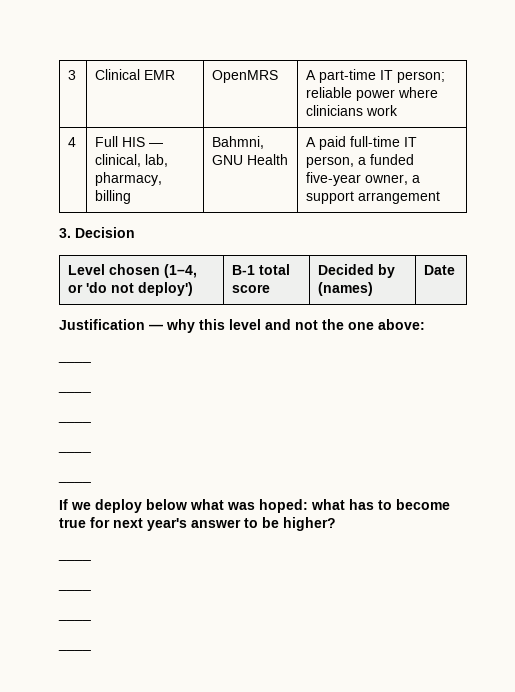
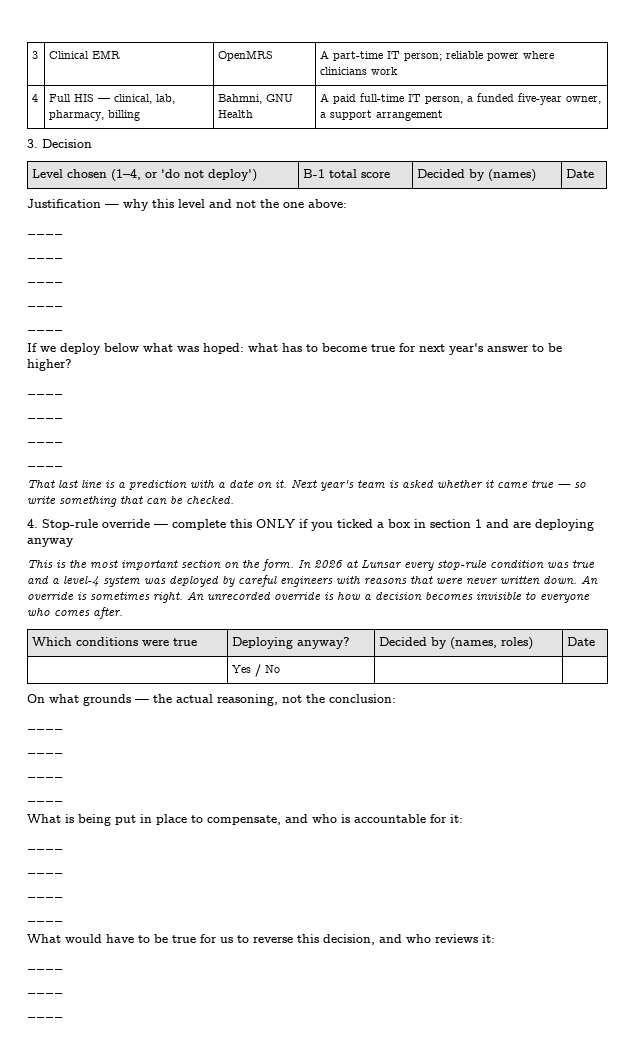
(91, 649) none -> [27,479,586,491] [27,495,234,507] [27,519,594,531] [27,538,74,547] [27,559,595,571] [27,575,598,587] [27,591,590,603] [27,607,123,619] [32,637,198,647] [232,637,351,649] [379,637,534,650] [567,637,596,646] [232,664,281,677] [27,694,396,706] [27,727,63,730] [27,751,63,754] [27,775,63,778] [27,799,63,802] [27,814,463,826] [27,847,63,850] [27,871,63,874] [27,895,63,898] [27,919,63,922] [27,934,495,945] [27,967,63,970] [27,991,63,994] [27,1015,63,1018] // That last line is a prediction with a date on it. Next year's team is asked whether it came true — so write something that can be checked. // 4. Stop-rule override — complete this ONLY if you ticked a box in section 1 and are deploying anyway // This is the most important section on the form. In 2026 at Lunsar every stop-rule condition was true and a level-4 system was deployed by careful engineers with reasons that were never written down. An override is sometimes right. An unrecorded override is how a decision becomes invisible to everyone who comes after. // Which conditions were true | Deploying anyway? | Decided by (names, roles) | Date // | Yes / No | | // On what grounds — the actual reasoning, not the conclusion: // ____ // ____ // ____ // ____ // What is being put in place to compensate, and who is accountable for it: // ____ // ____ // ____ // ____ // What would have to be true for us to reverse this decision, and who reviews it: // ____ // ____ // ____

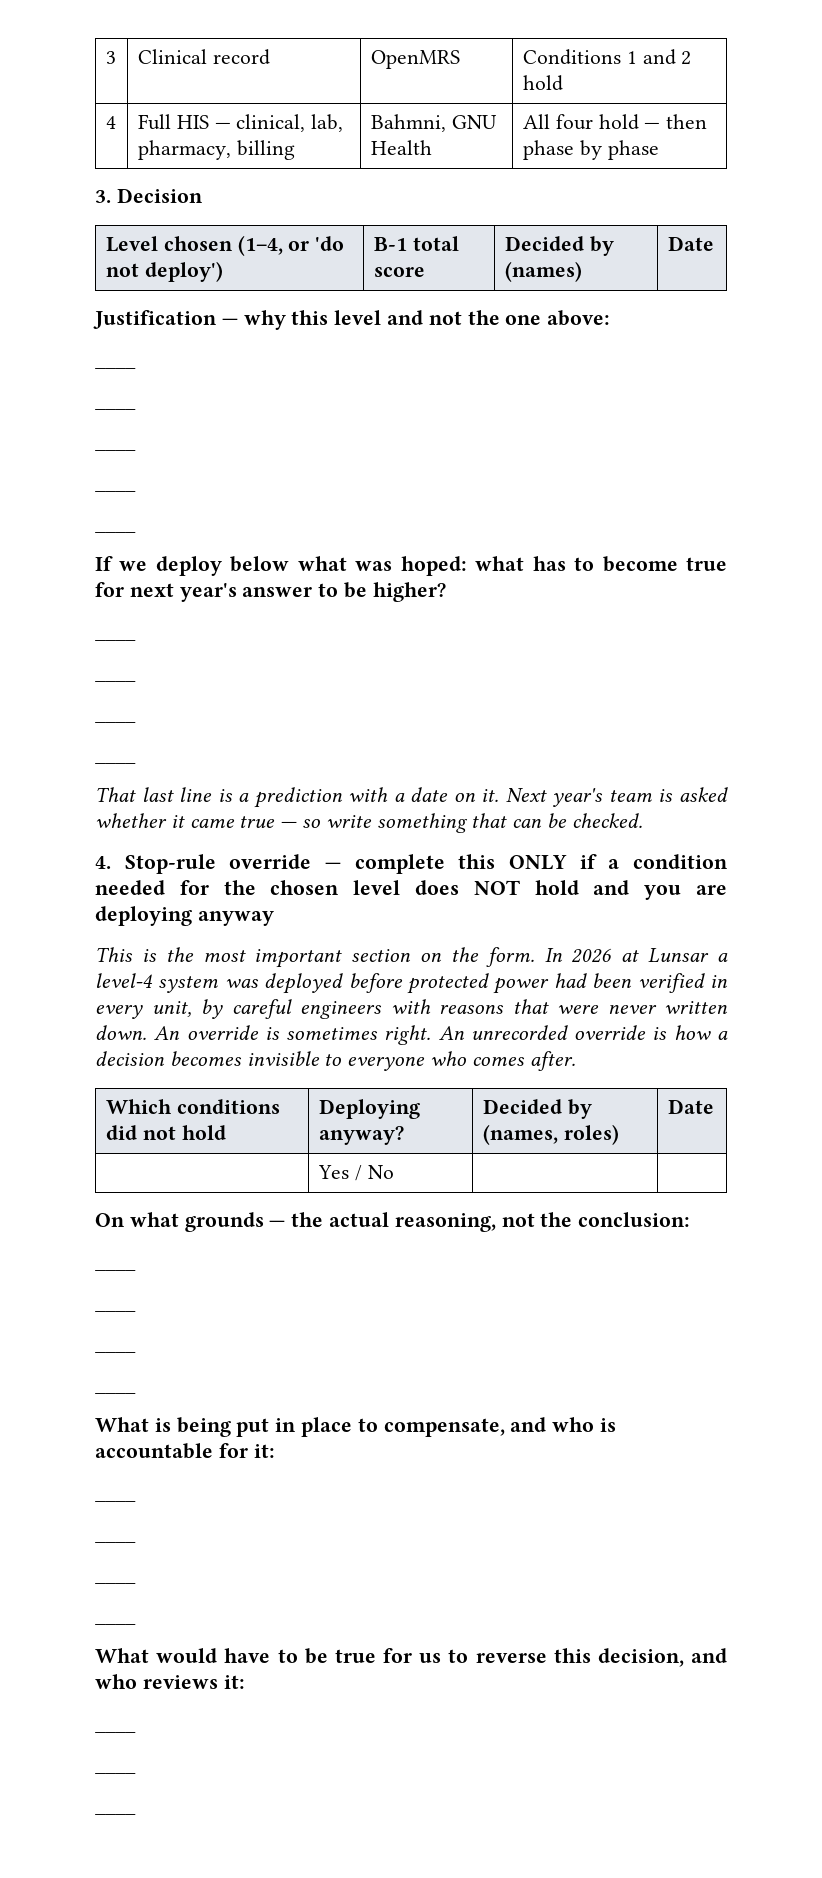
[92,50,121,59] EMR -> [212,49,270,65] record
[320,50,555,61] [320,67,399,75] A part-time IT person; reliable power where clinicians work -> [522,49,692,65] [522,75,563,91] Conditions 1 and 2 hold
[320,93,602,105] [320,110,444,121] A paid full-time IT person, a funded five-year owner, a support arrangement -> [522,114,708,130] [522,140,659,160] All four hold — then phase by phase
[311,519,509,531] you ticked a box in section 1 and -> [608,854,728,869] [95,880,682,900] a condition needed for the chosen level does NOT hold and you
[404,560,595,571] [27,576,49,584] every stop-rule condition was true and -> (710, 955) none
(219, 581) none -> [348,973,728,994] [95,1001,192,1019] before protected power had been verified in every unit,
[142,638,198,646] were true -> [105,1125,226,1140] did not hold

